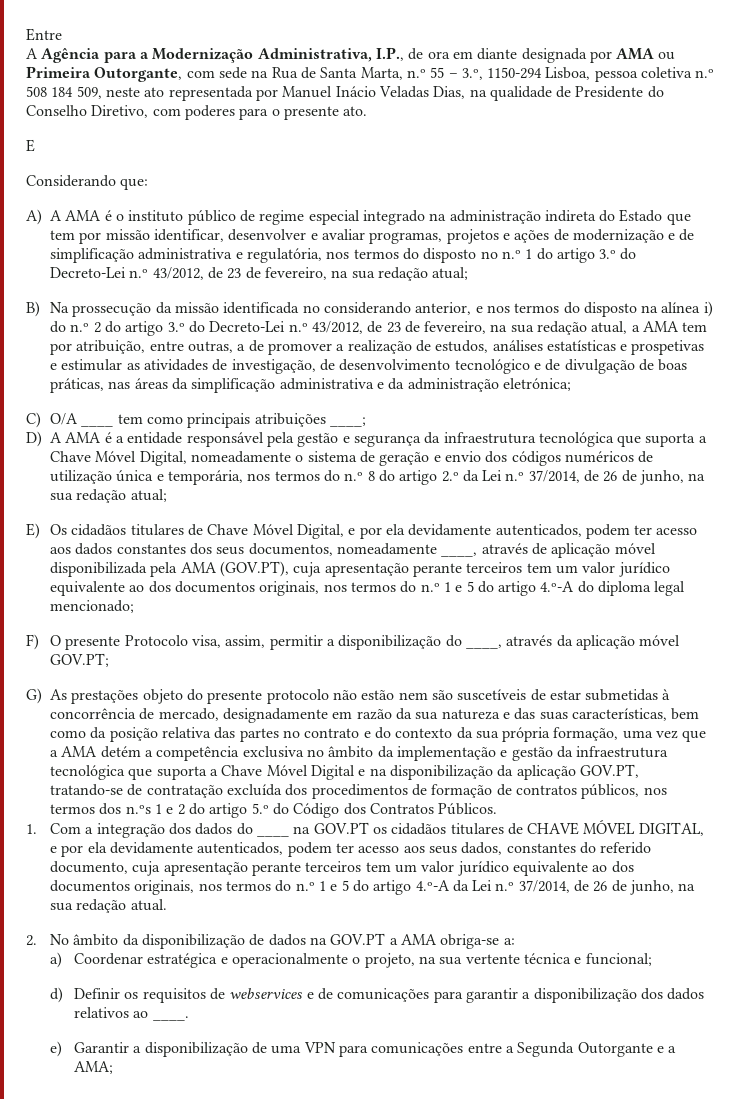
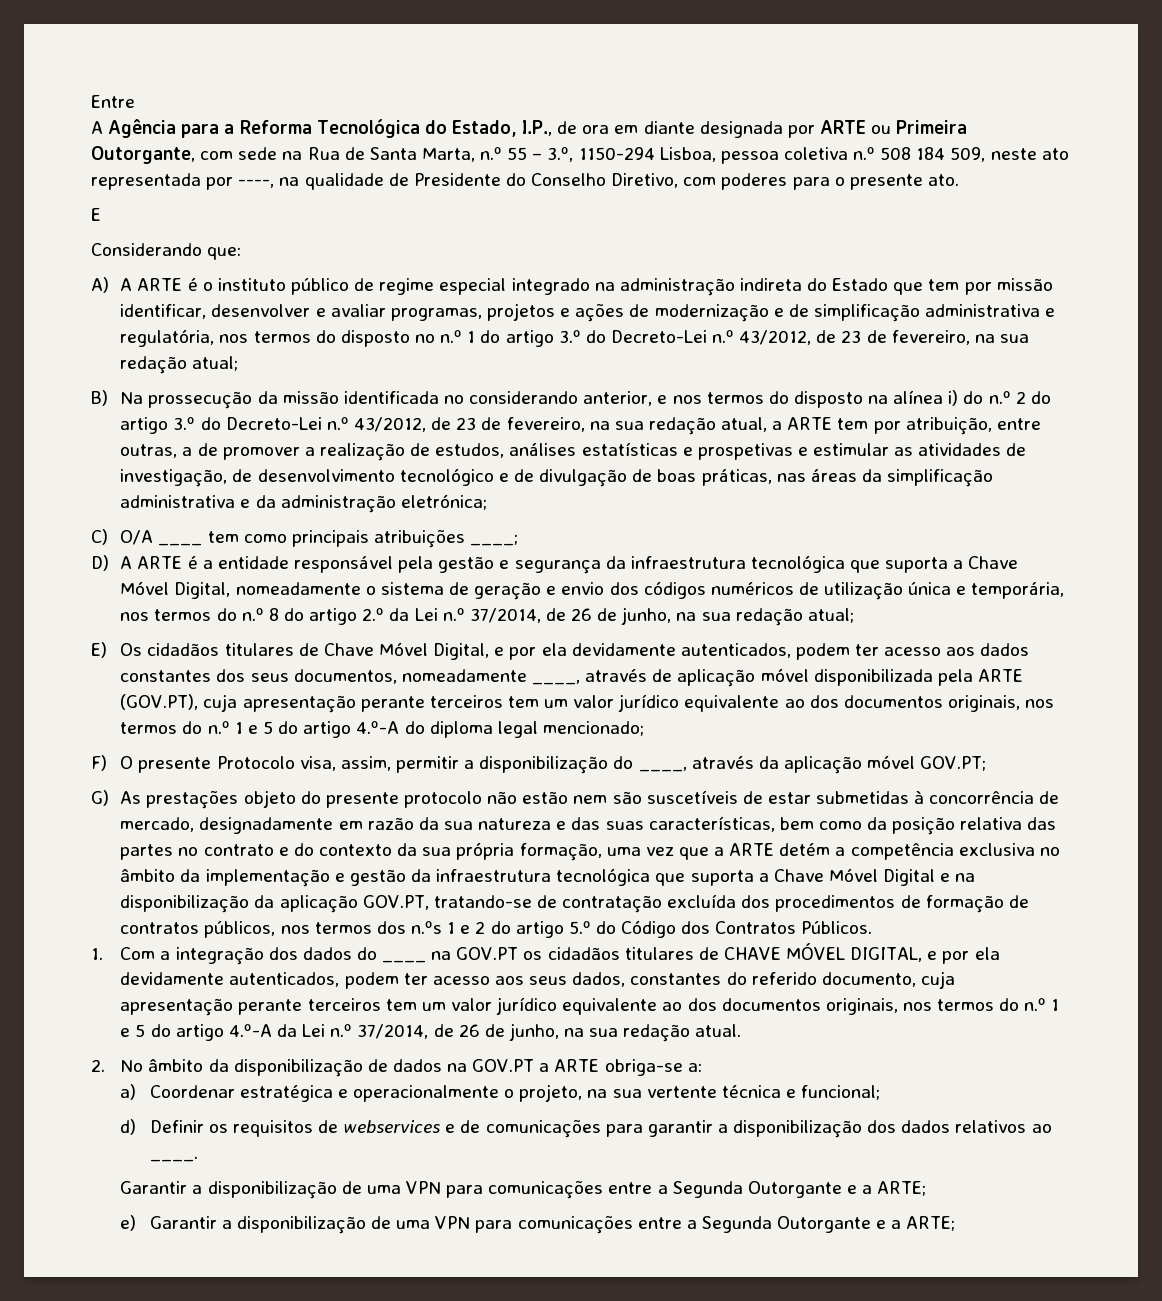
[152,48,372,63] Modernização Administrativa, -> [239,119,517,138] Reforma Tecnológica do Estado,
[616,48,655,60] AMA -> [819,120,866,134] ARTE
[282,86,466,99] Manuel Inácio Veladas Dias, -> [238,179,275,188] ----,
[65,210,102,221] AMA -> [137,278,183,291] ARTE
[643,321,680,332] AMA -> [787,417,833,430] ARTE
[65,432,102,443] AMA -> [137,556,183,569] ARTE
[180,562,217,573] AMA -> [977,669,1023,682] ARTE
[61,746,98,757] AMA -> [729,843,775,856] ARTE
[400,934,437,945] AMA -> [554,1059,600,1072] ARTE
(189, 1018) none -> [120,1180,927,1199] // Garantir a disponibilização de uma VPN para comunicações entre a Segunda Outorgante e a ARTE;
[73,1061,113,1074] AMA; -> [906,1216,956,1231] ARTE;

